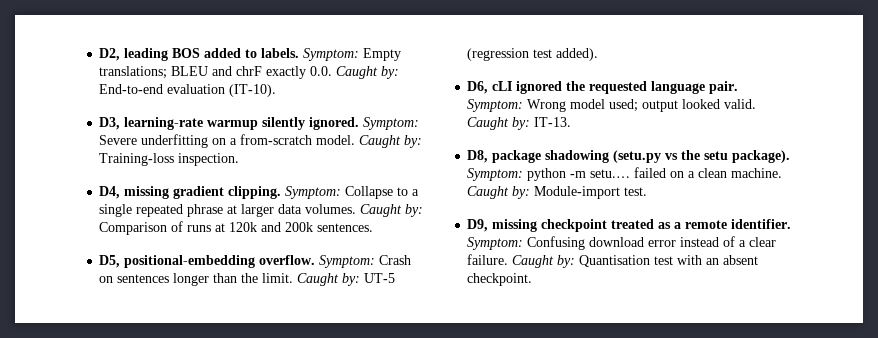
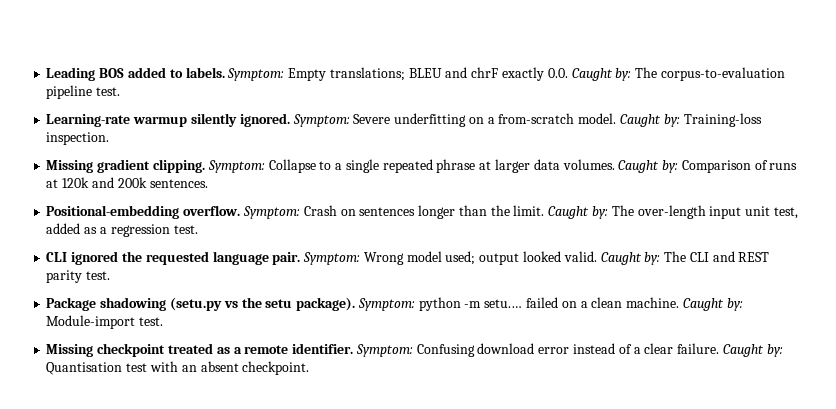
[99,48,169,61] D2, leading -> [46,67,96,81] Leading
[99,84,277,97] [99,117,204,130] End-to-end evaluation (IT-10). // D3, learning-rate -> [635,67,785,81] [46,85,121,99] [46,114,131,127] The corpus-to-evaluation pipeline test. // Learning-rate
[99,186,170,199] D4, missing -> [46,160,94,173] Missing
[99,255,256,268] D5, positional-embedding -> [46,205,180,219] Positional-embedding
[364,273,396,283] [467,48,599,61] [467,81,513,94] UT-5 (regression test added). // D6, cLI -> [611,205,798,219] [46,223,198,237] [46,252,68,262] The over-length input unit test, added as a regression test. // CLI
[534,117,572,127] [467,150,542,163] IT-13. // D8, package -> [664,251,770,262] [46,270,111,283] [46,297,97,311] The CLI and REST parity test. // Package
[467,219,538,232] D9, missing -> [46,344,94,357] Missing

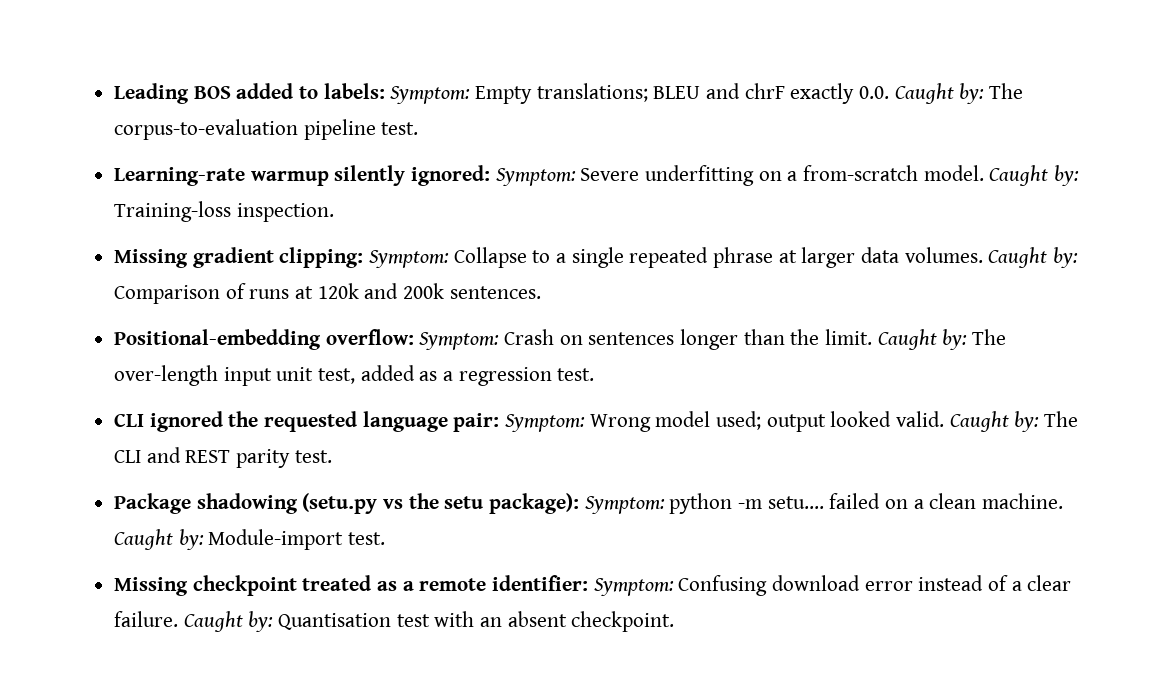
[185,67,225,78] labels. -> [323,83,385,99] labels:
[239,113,290,127] ignored. -> [411,165,491,186] ignored:
[152,159,205,173] clipping. -> [279,247,364,268] clipping:
[183,205,241,216] overflow. -> [325,329,414,345] overflow:
[272,252,301,265] pair. -> [453,413,500,432] pair:
[296,297,356,311] package). -> [489,493,580,514] package):
[292,343,354,354] identifier. -> [492,575,589,591] identifier:

